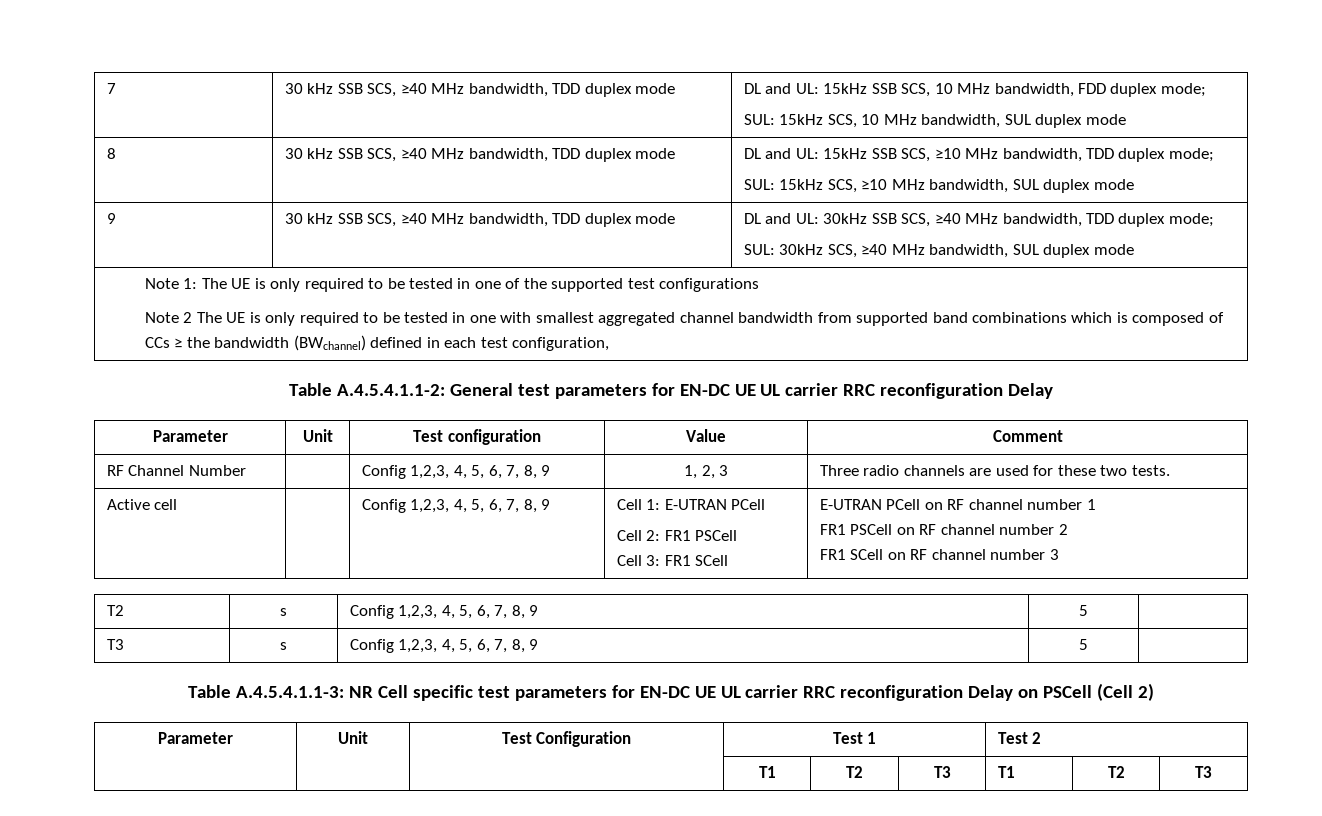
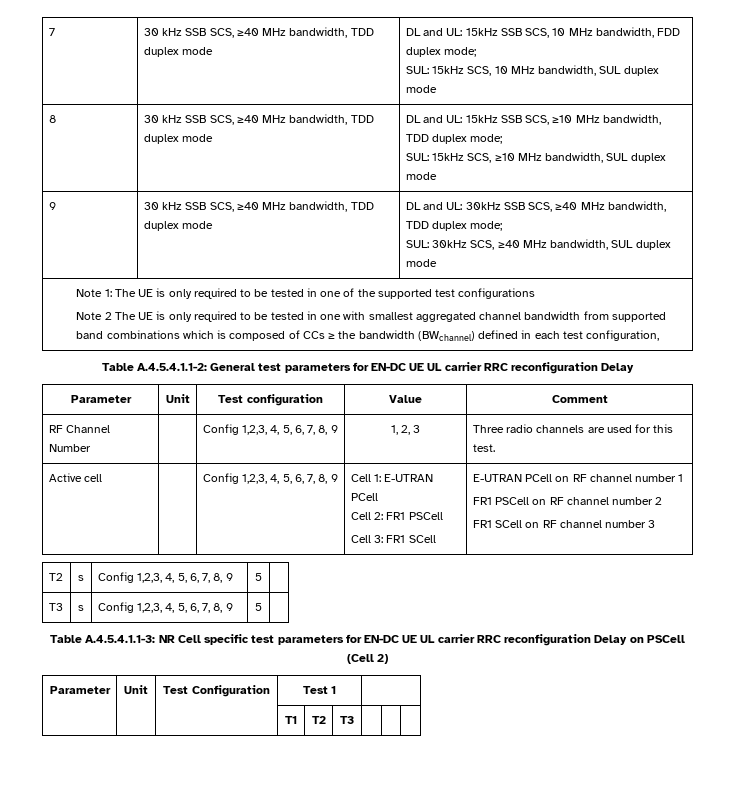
[1057,465,1170,476] these two tests. -> [653,424,674,433] [472,444,495,452] this test.
[997,732,1042,744] Test 2 -> (337, 690) none
[997,766,1015,778] [1107,766,1125,778] [1195,766,1212,778] T1 | T2 | T3 -> (354, 720) | |

